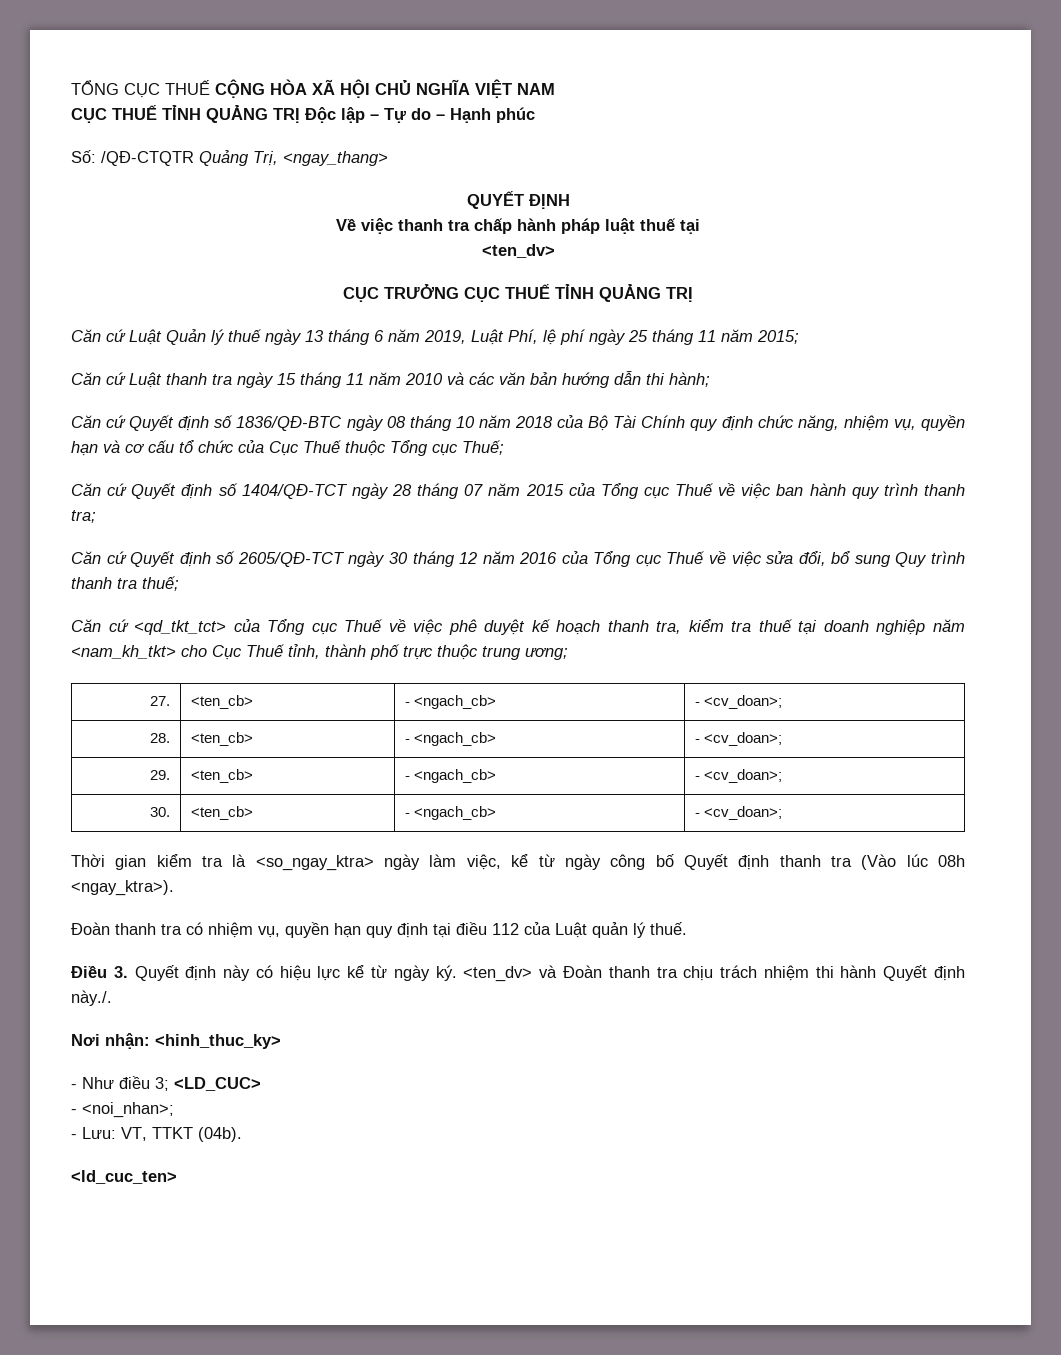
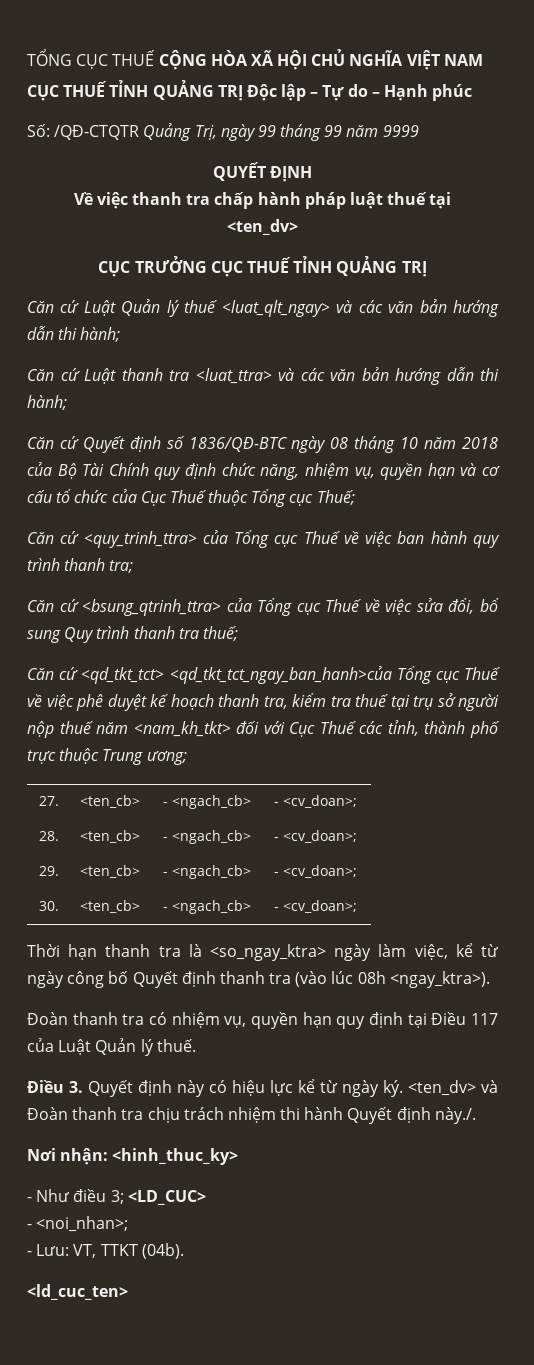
[283,151,388,166] <ngay_thang> -> [220,124,419,141] ngày 99 tháng 99 năm 9999
[265,329,799,345] ngày 13 tháng 6 năm 2019, Luật Phí, lệ phí ngày 25 tháng 11 năm 2015; -> [221,299,499,317] [27,326,121,342] <luat_qlt_ngay> và các văn bản hướng dẫn thi hành;
[237,372,443,388] ngày 15 tháng 11 năm 2010 -> [195,368,272,384] <luat_ttra>
[131,483,564,499] Quyết định số 1404/QĐ-TCT ngày 28 tháng 07 năm 2015 -> [83,531,197,548] <quy_trinh_ttra>
[130,551,558,567] Quyết định số 2605/QĐ-TCT ngày 30 tháng 12 năm 2016 -> [82,599,222,616] <bsung_qtrinh_ttra>
[233,619,260,632] của -> [169,666,392,684] <qd_tkt_tct_ngay_ban_hanh>của
[823,619,965,635] [71,644,285,660] doanh nghiệp năm <nam_kh_tkt> cho Cục Thuế -> [413,693,499,711] [27,721,384,738] trụ sở người nộp thuế năm <nam_kh_tkt> đối với Cục Thuế các
[482,646,521,660] trung -> [102,749,144,765] Trung
[115,854,192,870] gian kiểm -> [68,944,151,960] hạn thanh
[861,854,897,870] (Vào -> [295,971,328,987] (vào
[456,922,519,935] điều 112 -> [431,1012,499,1025] Điều 117
[592,922,628,938] quản -> [95,1038,137,1055] Quản

